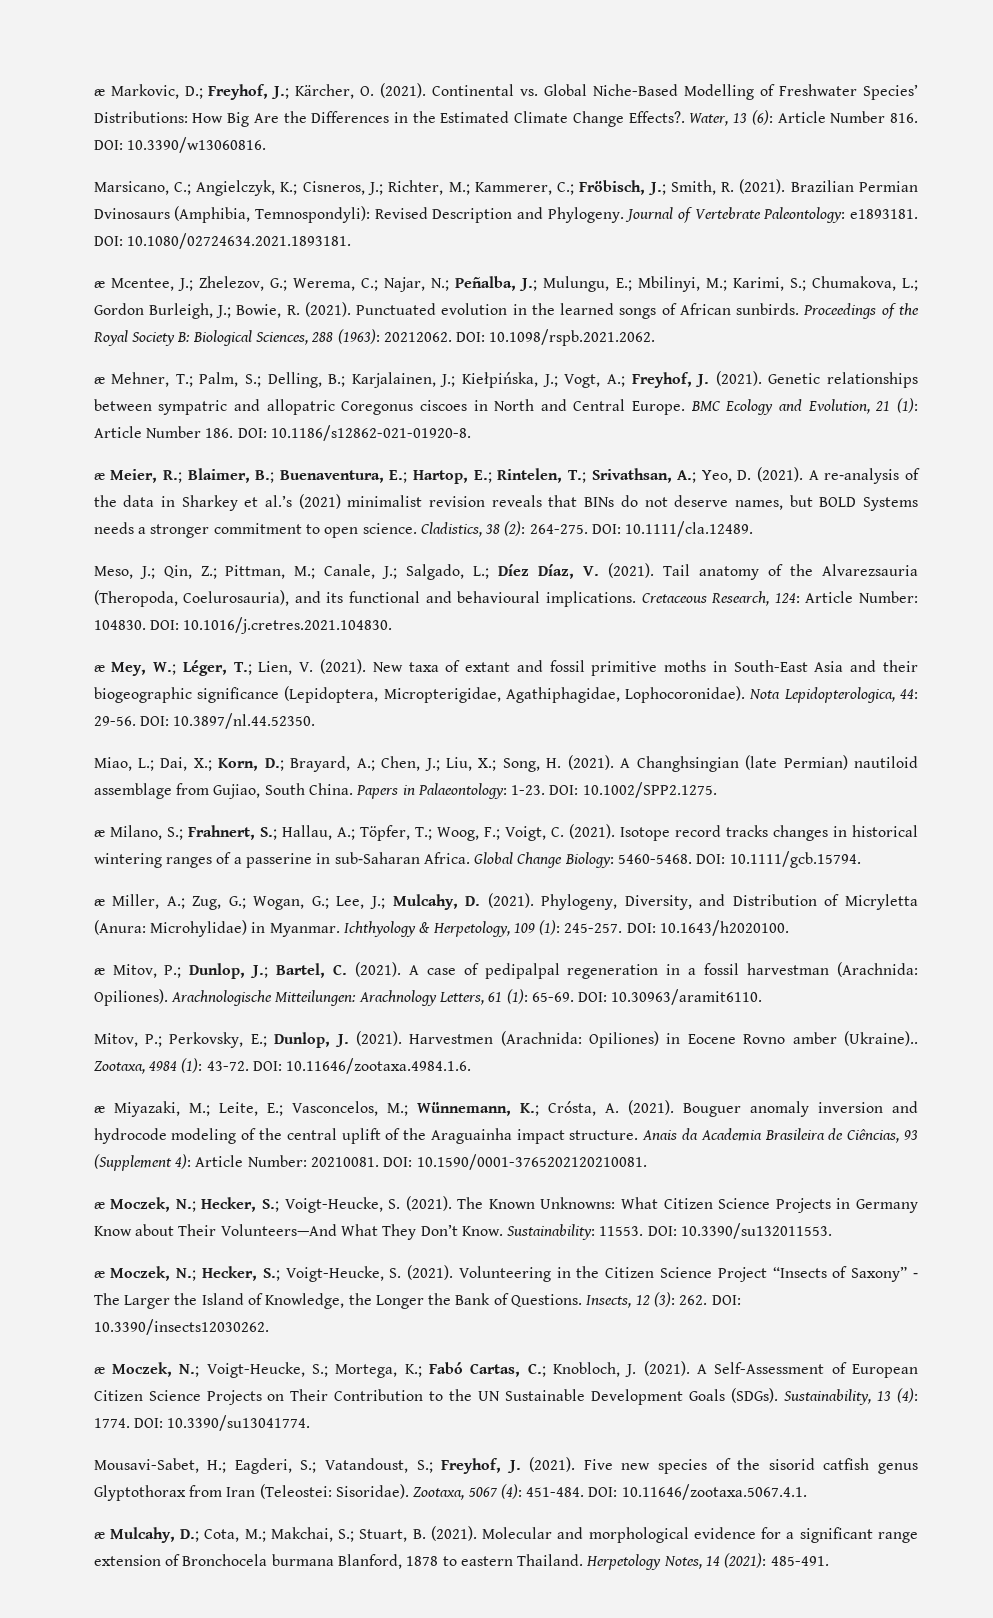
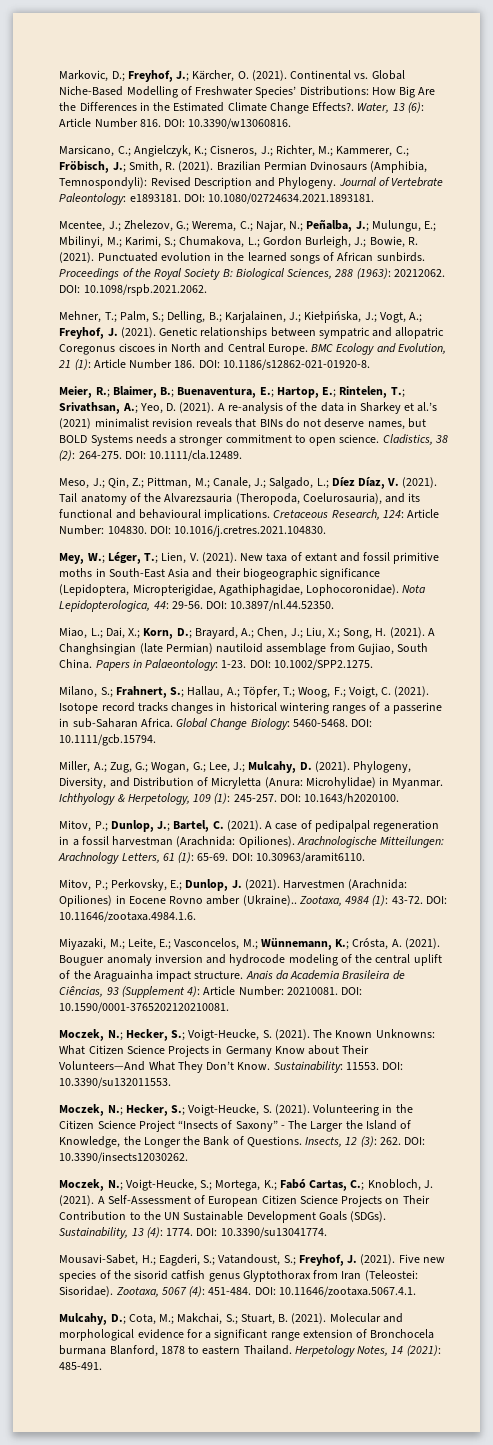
[93,89,105,96] æ -> (59, 76) none
[93,281,105,288] æ -> (375, 198) none
[93,377,105,384] æ -> (207, 290) none
[93,473,105,480] æ -> (370, 364) none
[93,665,105,672] æ -> (327, 531) none
[93,830,105,837] æ -> (373, 664) none
[93,899,105,906] æ -> (157, 740) none
[93,968,105,975] æ -> (400, 798) none
[93,1106,105,1113] æ -> (197, 916) none
[93,1202,105,1209] æ -> (230, 1007) none
[93,1271,105,1278] æ -> (172, 1082) none
[93,1367,105,1374] æ -> (189, 1157) none
[93,1532,105,1539] æ -> (416, 1291) none

